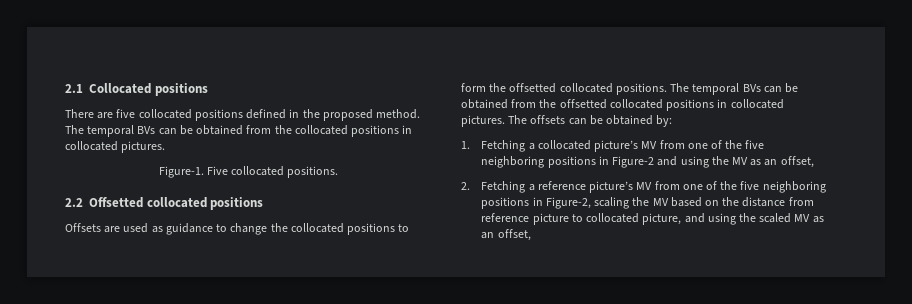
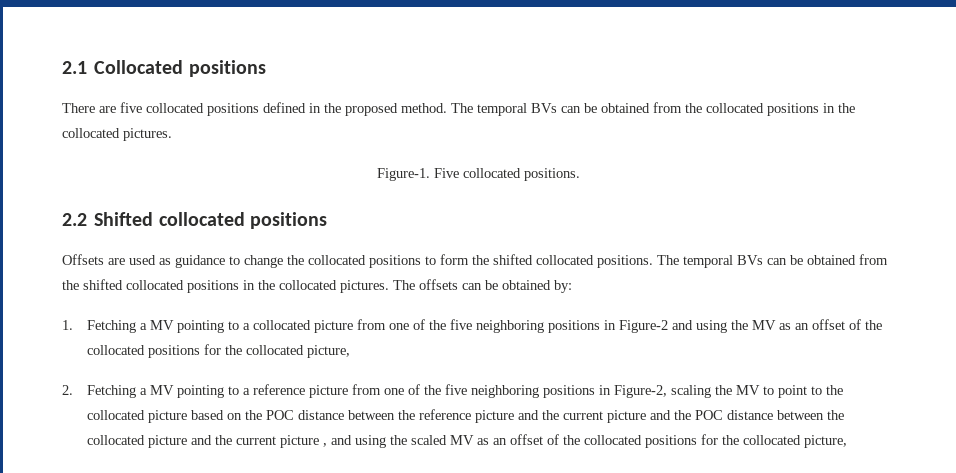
(413, 129) none -> [838,103,855,113] the
[89,197,143,208] Offsetted -> [94,212,154,226] Shifted
[509,83,557,93] offsetted -> [493,254,533,265] shifted
[559,99,728,111] offsetted collocated positions in -> [83,279,275,293] shifted collocated positions in the
[537,140,658,152] collocated picture’s MV -> [149,320,353,333] MV pointing to a collocated picture
[780,156,814,168] [461,181,653,193] offset, // 2. Fetching a reference picture’s MV -> [811,319,882,330] [86,344,350,358] [62,384,348,398] offset of the collocated positions for the collocated picture, // 2. Fetching a MV pointing to a reference picture
[670,197,814,207] [481,213,682,225] based on the distance from reference picture to collocated picture, -> [762,385,843,398] [86,409,844,423] [86,435,327,448] to point to the collocated picture based on the POC distance between the reference picture and the current picture and the POC distance between the collocated picture and the current picture ,
[497,229,531,241] offset, -> [509,434,847,448] offset of the collocated positions for the collocated picture,

